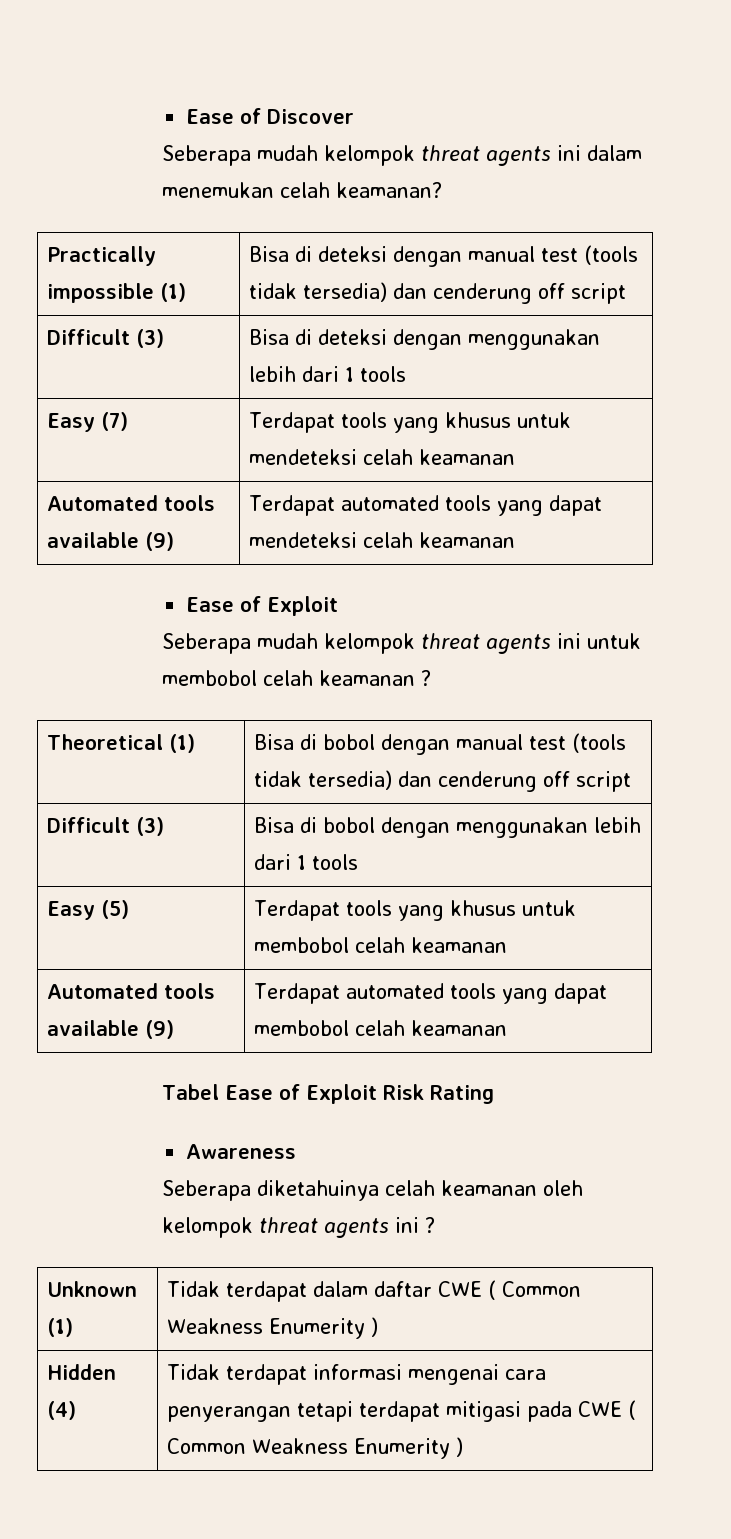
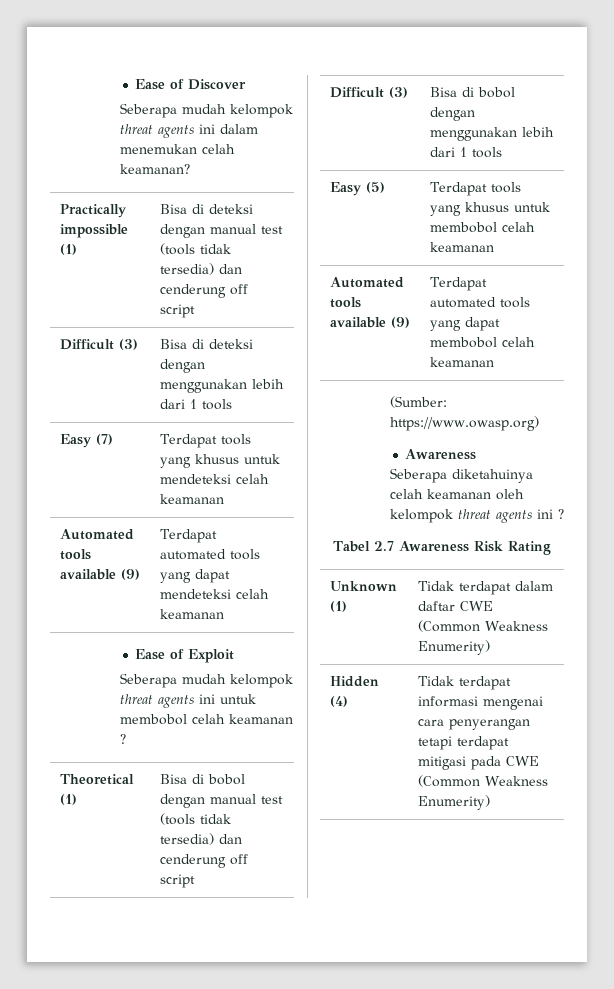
[161,1084,494,1104] Tabel Ease of Exploit Risk Rating -> [389,396,447,408] [389,416,539,431] (Sumber: https://www.owasp.org)
(435, 1225) none -> [332,541,552,555] // Tabel 2.7 Awareness Risk Rating
[488,1280,582,1300] [167,1317,379,1339] ( Common Weakness Enumerity ) -> [418,620,549,632] [418,640,491,655] (Common Weakness Enumerity)
[628,1400,637,1420] [167,1437,464,1459] ( Common Weakness Enumerity ) -> [418,775,549,787] [418,795,491,810] (Common Weakness Enumerity)

